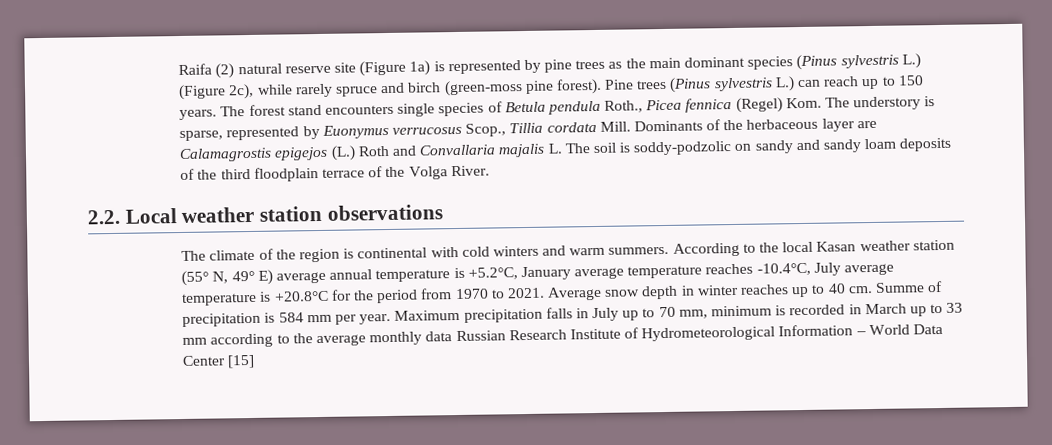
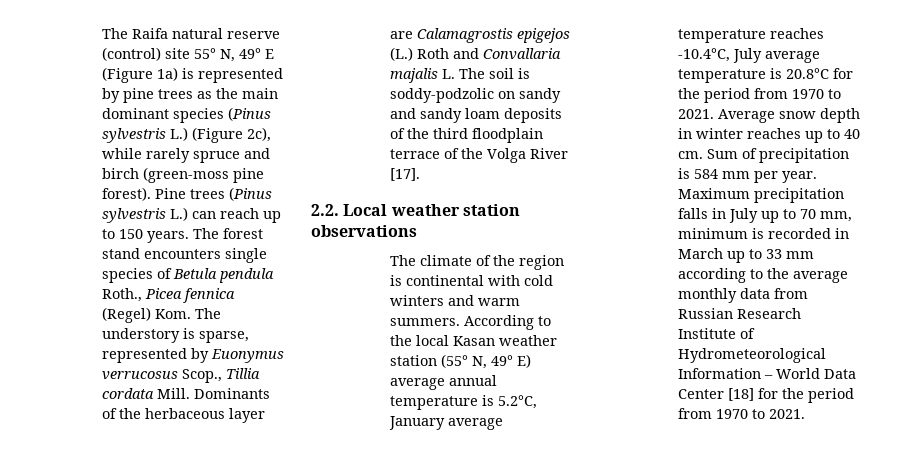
[178,62,356,79] Raifa (2) natural reserve site -> [101,28,280,39] [101,47,274,62] The Raifa natural reserve (control) site 55° N, 49° E
[450,165,490,177] River. -> [529,148,568,159] [389,168,420,181] River [17].
[467,267,518,280] +5.2°С, -> [497,395,537,409] 5.2°С,
[273,290,329,302] +20.8°С -> [785,68,829,79] 20.8°С
[874,282,925,293] Summe -> [706,149,738,159] Sum
(453, 336) none -> [773,288,808,299] from
[227,354,256,369] [15] -> [727,388,854,403] [677,408,805,419] [18] for the period from 1970 to 2021.

